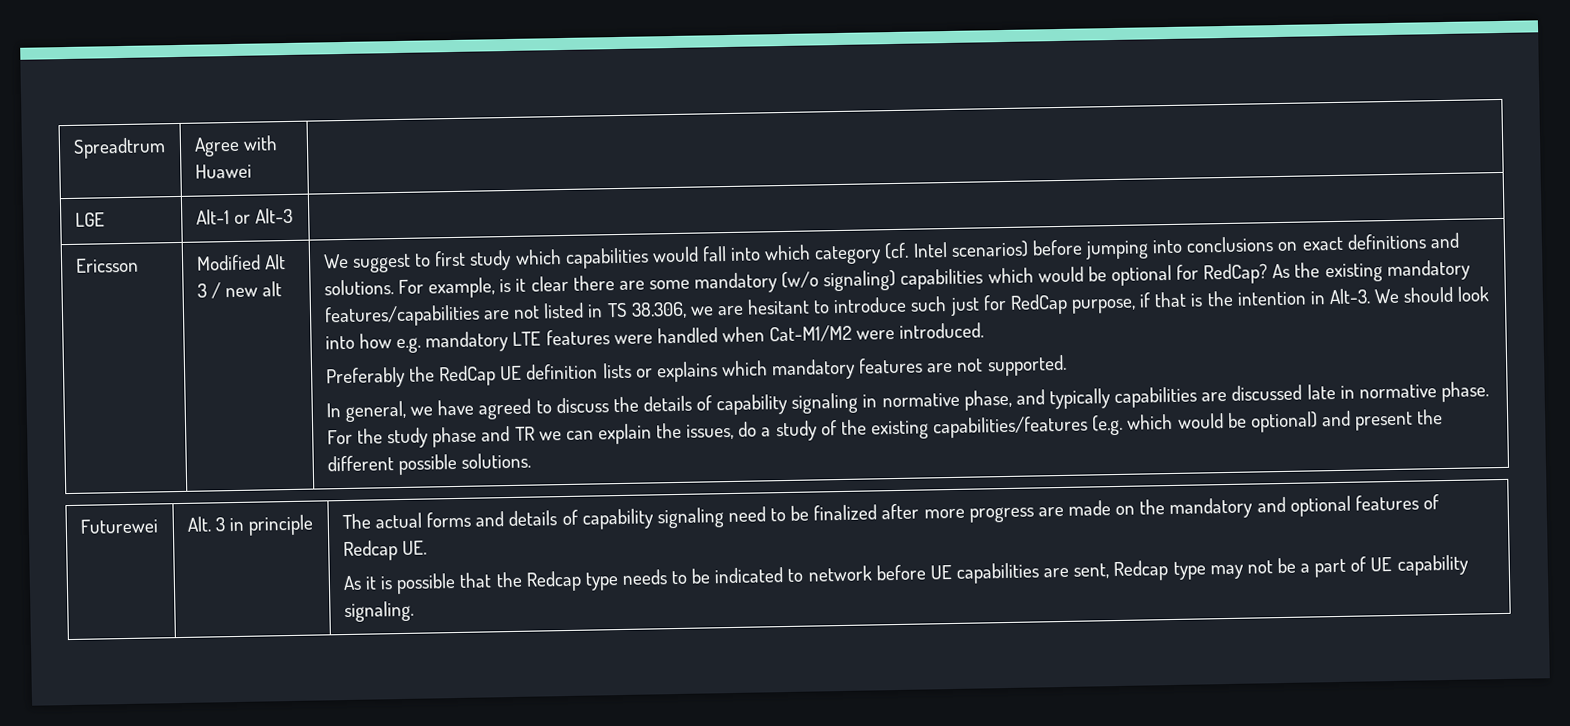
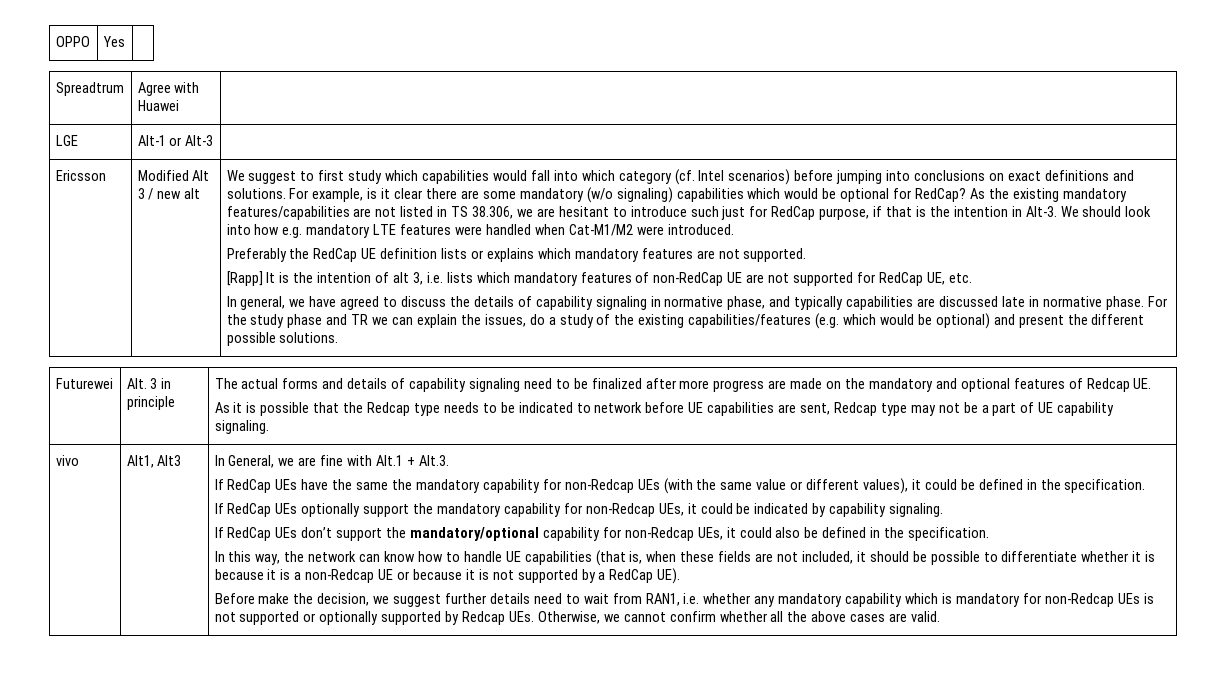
(72, 148) none -> [55,36,90,47] [102,36,125,47] OPPO | Yes | //
(1067, 365) none -> [226,271,972,286] // [Rapp] It is the intention of alt 3, i.e. lists which mandatory features of non-RedCap UE are not supported for RedCap UE, etc.
(414, 611) none -> [55,455,79,466] [126,455,182,468] [214,455,449,468] [214,478,1146,494] [214,503,944,517] [214,527,990,541] [214,550,1156,566] [214,568,681,584] [214,593,1154,607] [214,611,941,625] // vivo | Alt1, Alt3 | In General, we are fine with Alt.1 + Alt.3. // If RedCap UEs have the same the mandatory capability for non-Redcap UEs (with the same value or different values), it could be defined in the specification. // If RedCap UEs optionally support the mandatory capability for non-Redcap UEs, it could be indicated by capability signaling. // If RedCap UEs don’t support the mandatory/optional capability for non-Redcap UEs, it could also be defined in the specification. // In this way, the network can know how to handle UE capabilities (that is, when these fields are not included, it should be possible to differentiate whether it is because it is a non-Redcap UE or because it is not supported by a RedCap UE). // Before make the decision, we suggest further details need to wait from RAN1, i.e. whether any mandatory capability which is mandatory for non-Redcap UEs is not supported or optionally supported by Redcap UEs. Otherwise, we cannot confirm whether all the above cases are valid.

